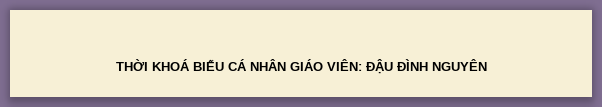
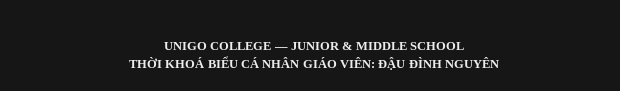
(115, 65) none -> [163,42,465,50] UNIGO COLLEGE — JUNIOR & MIDDLE SCHOOL //

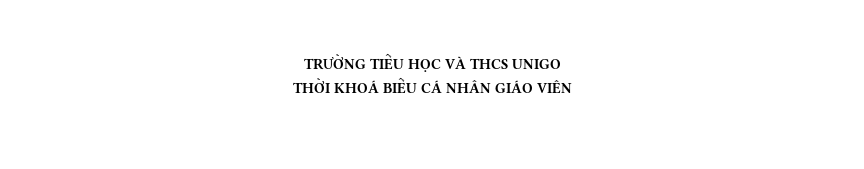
[163,42,465,50] UNIGO COLLEGE — JUNIOR & MIDDLE SCHOOL -> [303,53,561,72] TRƯỜNG TIỂU HỌC VÀ THCS UNIGO
[340,57,500,70] VIÊN: ĐẬU ĐÌNH NGUYÊN -> [536,80,572,94] VIÊN

